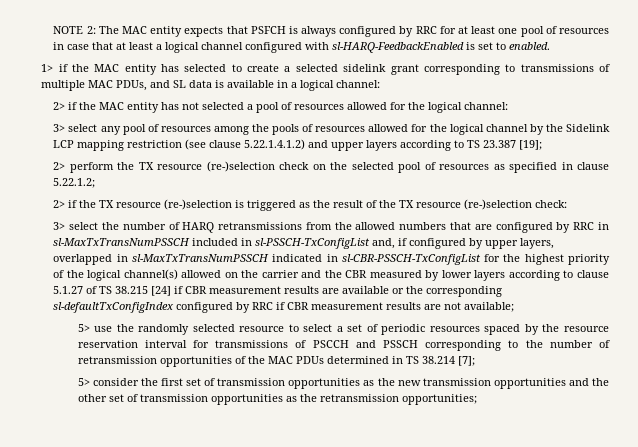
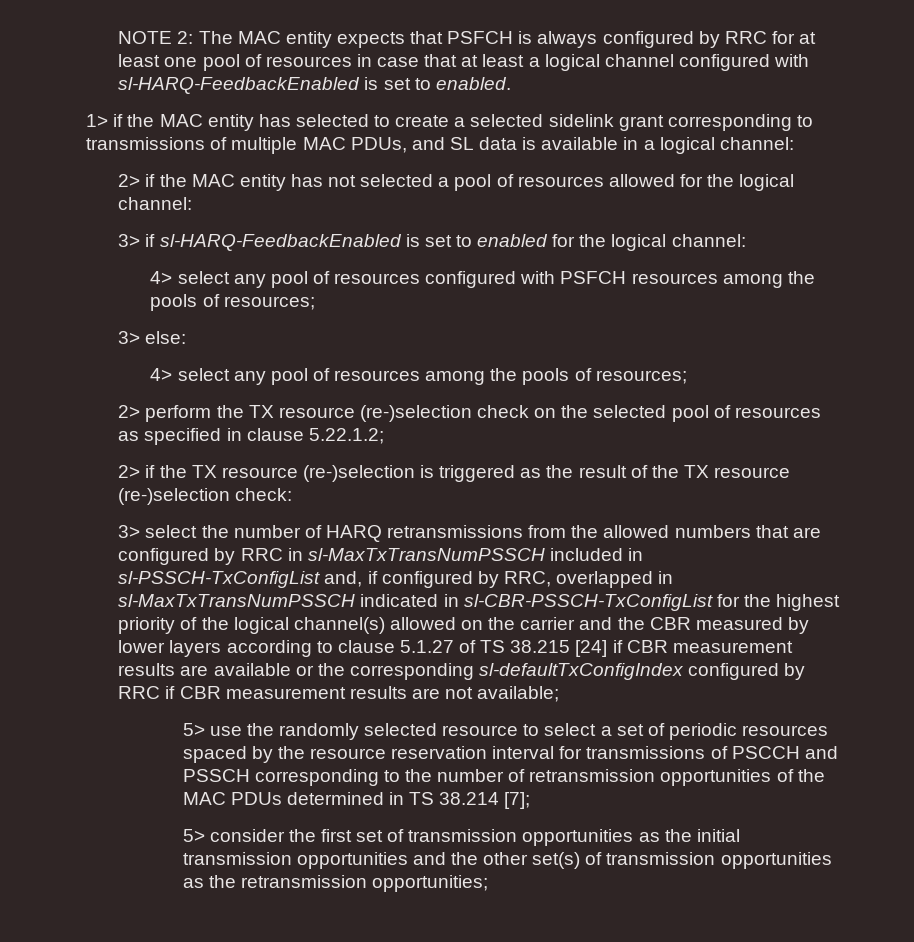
(66, 128) none -> [145,234,746,251] [150,271,815,288] [150,294,315,311] [118,331,187,344] [150,368,173,381] if sl-HARQ-FeedbackEnabled is set to enabled for the logical channel: // 4> select any pool of resources configured with PSFCH resources among the pools of resources; // 3> else: // 4>
[315,124,610,135] [53,139,543,151] resources allowed for the logical channel by the Sidelink LCP mapping restriction (see clause 5.22.1.4.1.2) and upper layers according to TS 23.387 [19]; -> [595,370,687,384] resources;
[485,238,555,249] upper layers, -> [503,571,551,587] RRC,
[397,380,421,386] new -> [696,829,740,842] initial
[108,394,124,402] set -> [532,852,581,869] set(s)

